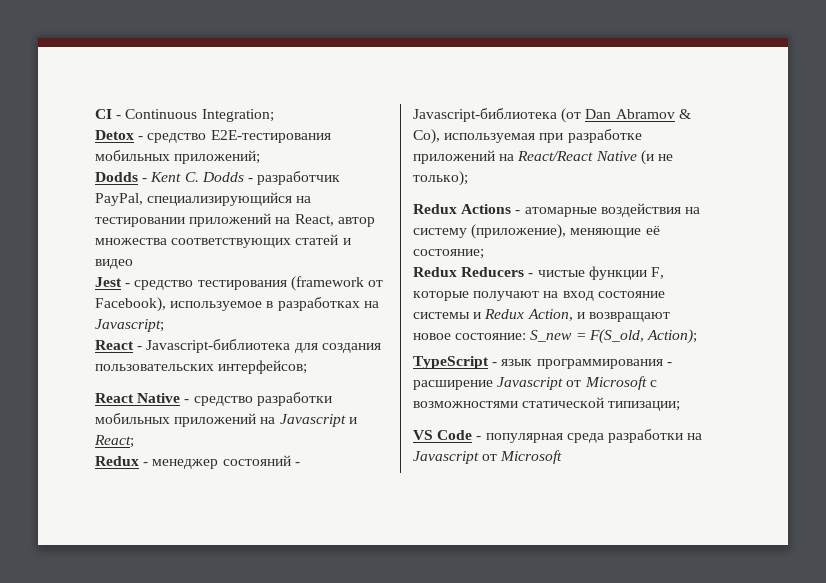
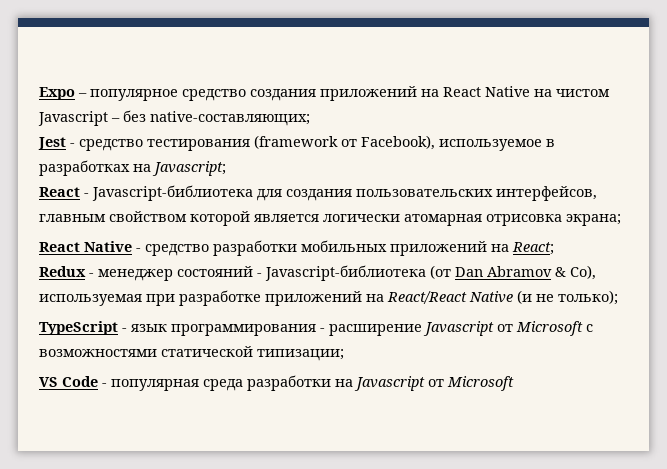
[95,109,274,122] [95,130,331,143] [95,150,261,164] [95,171,341,185] [95,192,312,206] [95,213,375,227] [95,234,351,248] [95,259,133,269] CI - Continuous Integration; // Detox - средство E2E-тестирования мобильных приложений; // Dodds - Kent C. Dodds - разработчик PayPal, специализирующийся на тестировании приложений на React, автор множества соответствующих статей и видео -> [39,86,610,101] [38,110,310,126] Expo – популярное средство создания приложений на React Native на чистом Javascript – без native-составляющих;
[218,360,308,374] интерфейсов; -> [496,186,597,201] [39,211,621,226] интерфейсов, главным свойством которой является логически атомарная отрисовка экрана;
[279,414,357,427] Javascript и -> (509, 248) none
[413,203,700,217] [413,224,660,239] [413,249,484,259] [413,266,664,280] [413,291,665,301] [413,309,670,322] [413,329,697,344] // Redux Actions - атомарные воздействия на систему (приложение), меняющие её состояние; // Redux Reducers - чистые функции F, которые получают на вход состояние системы и Redux Action, и возвращают новое состояние: S_new = F(S_old, Action); -> (618, 297) none

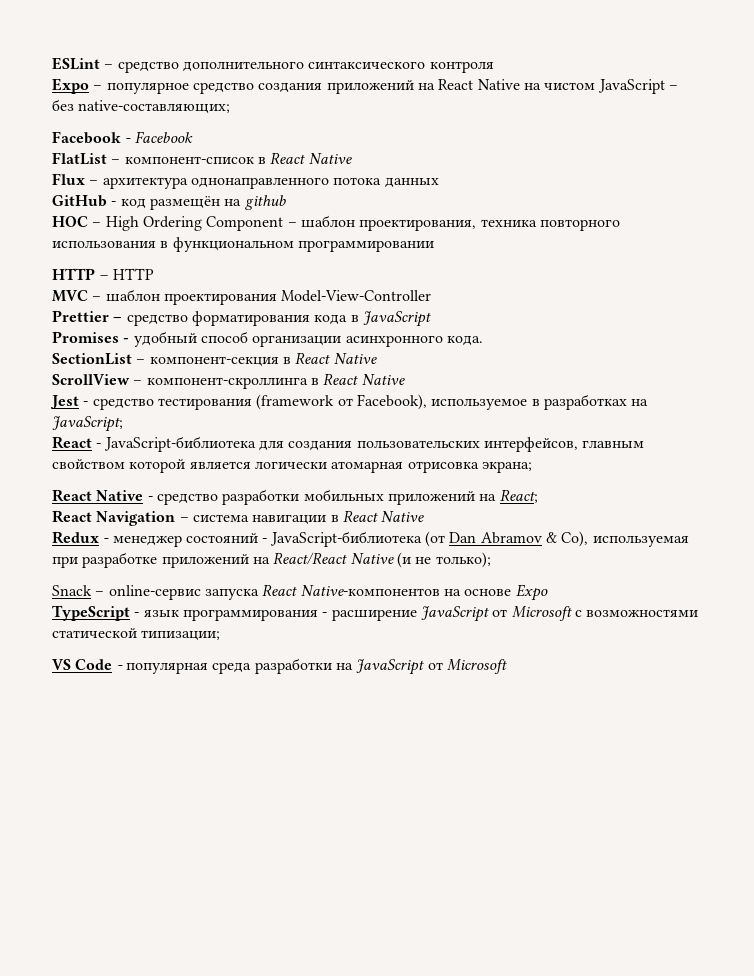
(39, 93) none -> [52,57,494,73] ESLint – средство дополнительного синтаксического контроля //
[38,111,108,126] Javascript -> [597,79,665,94] JavaScript
(310, 118) none -> [52,131,193,144] [52,152,352,165] [52,173,439,189] [52,195,286,210] [52,215,620,231] [52,237,434,252] [52,268,154,280] [52,289,432,305] [52,310,431,327] [52,331,483,347] [52,352,377,367] [52,373,405,389] // Facebook - Facebook // FlatList – компонент-список в React Native // Flux – архитектура однонаправленного потока данных // GitHub - код размещён на github // HOC – High Ordering Component – шаблон проектирования, техника повторного использования в функциональном программировании // HTTP – HTTP // MVC – шаблон проектирования Model-View-Controller // Prettier – средство форматирования кода в JavaScript // Promises - удобный способ организации асинхронного кода. // SectionList – компонент-секция в React Native // ScrollView – компонент-скроллинга в React Native
[152,161,226,176] Javascript; -> [52,416,123,432] JavaScript;
[92,185,253,201] Javascript-библиотека -> [103,436,256,452] JavaScript-библиотека
(554, 248) none -> [52,510,425,526] // React Navigation – система навигации в React Native
[265,265,426,281] Javascript-библиотека -> [269,531,422,547] JavaScript-библиотека
(618, 297) none -> [52,584,548,601] // Snack – online-сервис запуска React Native-компонентов на основе Expo
[423,321,494,336] Javascript -> [420,606,489,622] JavaScript
[354,376,425,391] Javascript -> [356,659,425,675] JavaScript

